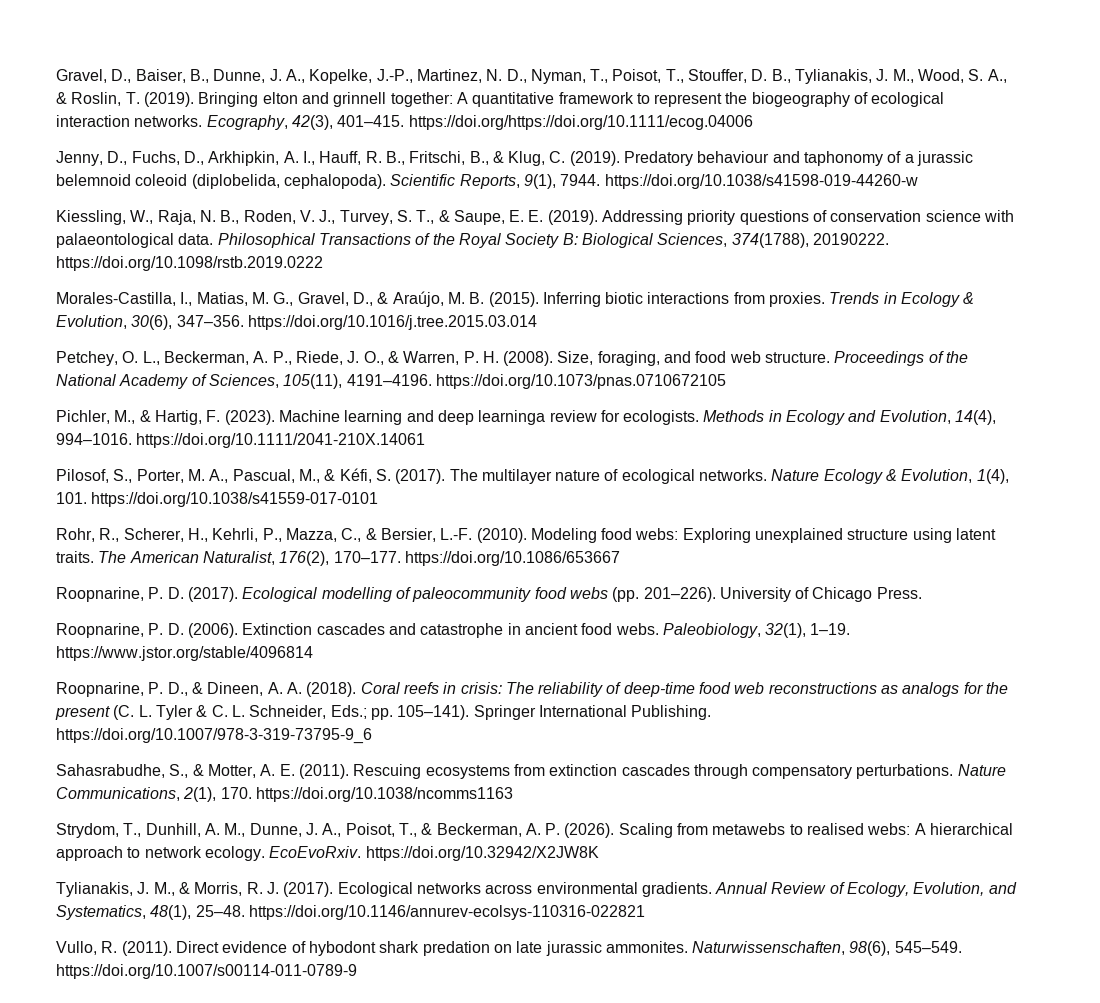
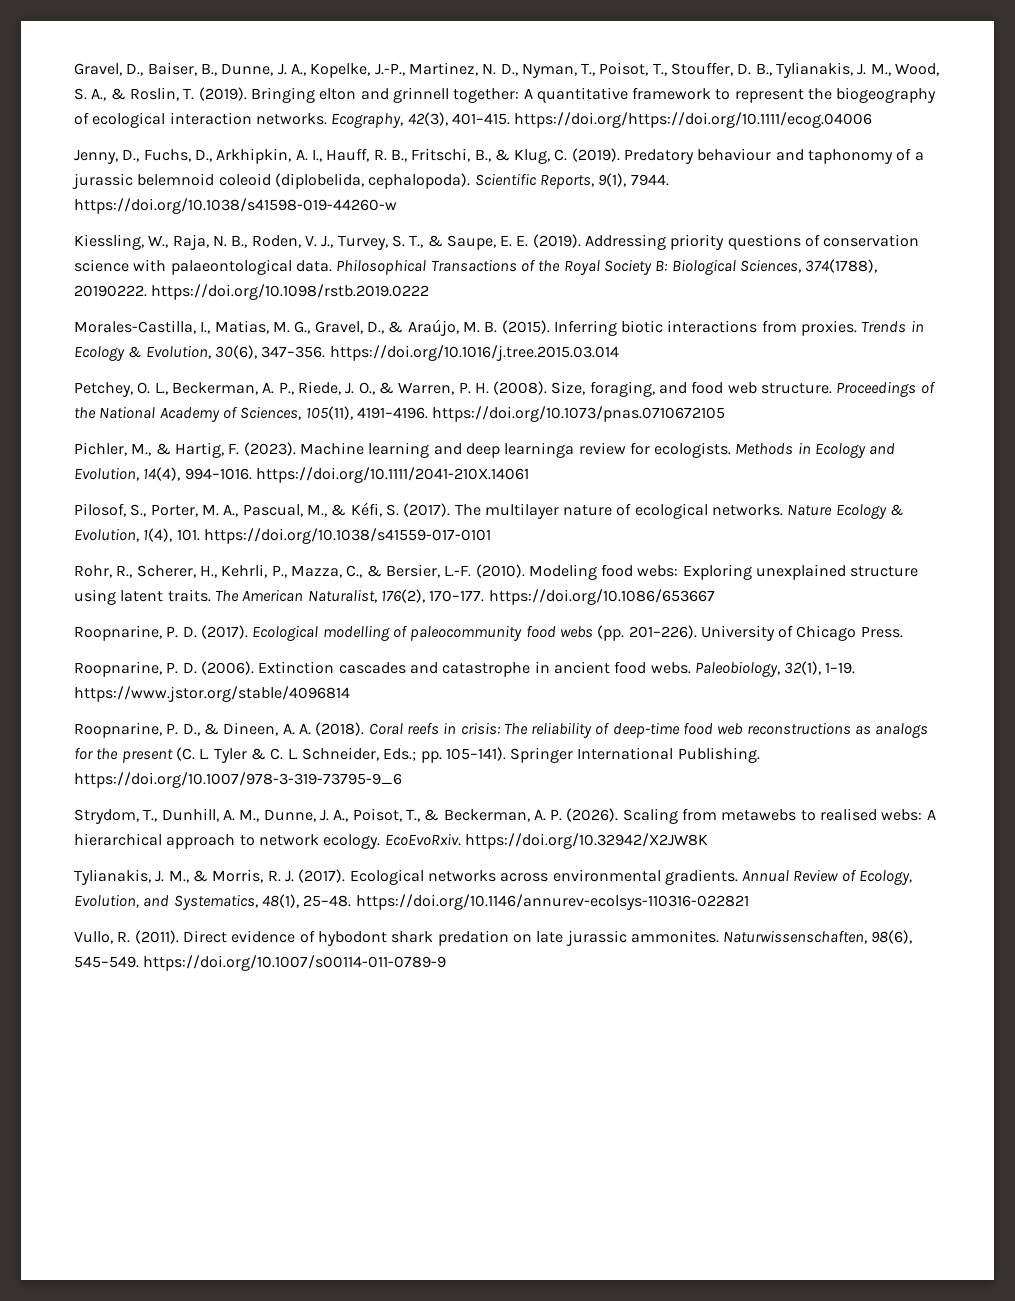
[56,764,1006,779] [56,787,513,802] // Sahasrabudhe, S., & Motter, A. E. (2011). Rescuing ecosystems from extinction cascades through compensatory perturbations. Nature Communications, 2(1), 170. https://doi.org/10.1038/ncomms1163 -> (402, 780) none

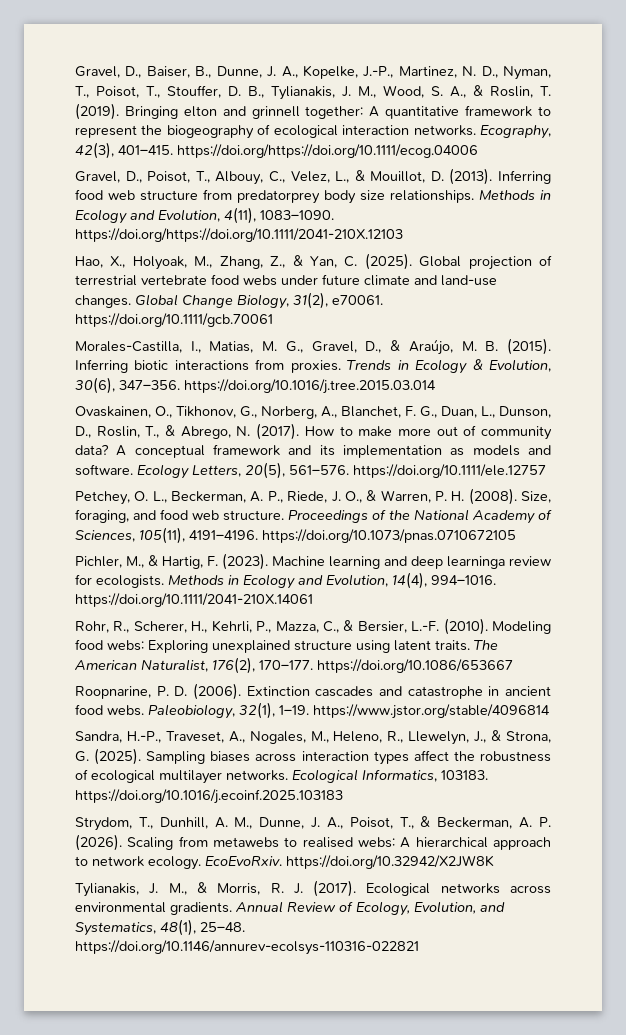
[74,148,924,164] [72,173,669,189] [74,198,397,214] [74,234,920,250] [74,259,878,275] [74,284,430,300] Jenny, D., Fuchs, D., Arkhipkin, A. I., Hauff, R. B., Fritschi, B., & Klug, C. (2019). Predatory behaviour and taphonomy of a jurassic belemnoid coleoid (diplobelida, cephalopoda). Scientific Reports, 9(1), 7944. https://doi.org/10.1038/s41598-019-44260-w // Kiessling, W., Raja, N. B., Roden, V. J., Turvey, S. T., & Saupe, E. E. (2019). Addressing priority questions of conservation science with palaeontological data. Philosophical Transactions of the Royal Society B: Biological Sciences, 374(1788), 20190222. https://doi.org/10.1098/rstb.2019.0222 -> [75,168,551,185] [75,189,551,204] [75,207,334,224] [75,228,403,242] [75,253,552,270] [75,274,497,286] [75,292,383,309] [75,313,273,327] Gravel, D., Poisot, T., Albouy, C., Velez, L., & Mouillot, D. (2013). Inferring food web structure from predatorprey body size relationships. Methods in Ecology and Evolution, 4(11), 1083–1090. https://doi.org/https://doi.org/10.1111/2041-210X.12103 // Hao, X., Holyoak, M., Zhang, Z., & Yan, C. (2025). Global projection of terrestrial vertebrate food webs under future climate and land-use changes. Global Change Biology, 31(2), e70061. https://doi.org/10.1111/gcb.70061
(619, 353) none -> [75,406,551,419] [75,423,552,440] [75,444,551,458] [75,462,546,479] // Ovaskainen, O., Tikhonov, G., Norberg, A., Blanchet, F. G., Duan, L., Dunson, D., Roslin, T., & Abrego, N. (2017). How to make more out of community data? A conceptual framework and its implementation as models and software. Ecology Letters, 20(5), 561–576. https://doi.org/10.1111/ele.12757
[74,502,904,519] [74,528,491,544] // Pilosof, S., Porter, M. A., Pascual, M., & Kéfi, S. (2017). The multilayer nature of ecological networks. Nature Ecology & Evolution, 1(4), 101. https://doi.org/10.1038/s41559-017-0101 -> (313, 600) none
[74,625,903,641] // Roopnarine, P. D. (2017). Ecological modelling of paleocommunity food webs (pp. 201–226). University of Chicago Press. -> (513, 666) none
[74,722,929,738] [74,747,760,763] [74,772,402,788] Roopnarine, P. D., & Dineen, A. A. (2018). Coral reefs in crisis: The reliability of deep-time food web reconstructions as analogs for the present (C. L. Tyler & C. L. Schneider, Eds.; pp. 105–141). Springer International Publishing. https://doi.org/10.1007/978-3-319-73795-9_6 -> [75,730,552,745] [75,748,551,765] [75,769,488,784] [75,789,343,804] Sandra, H.-P., Traveset, A., Nogales, M., Heleno, R., Llewelyn, J., & Strona, G. (2025). Sampling biases across interaction types affect the robustness of ecological multilayer networks. Ecological Informatics, 103183. https://doi.org/10.1016/j.ecoinf.2025.103183
[74,930,913,946] [74,955,447,971] // Vullo, R. (2011). Direct evidence of hybodont shark predation on late jurassic ammonites. Naturwissenschaften, 98(6), 545–549. https://doi.org/10.1007/s00114-011-0789-9 -> (419, 947) none

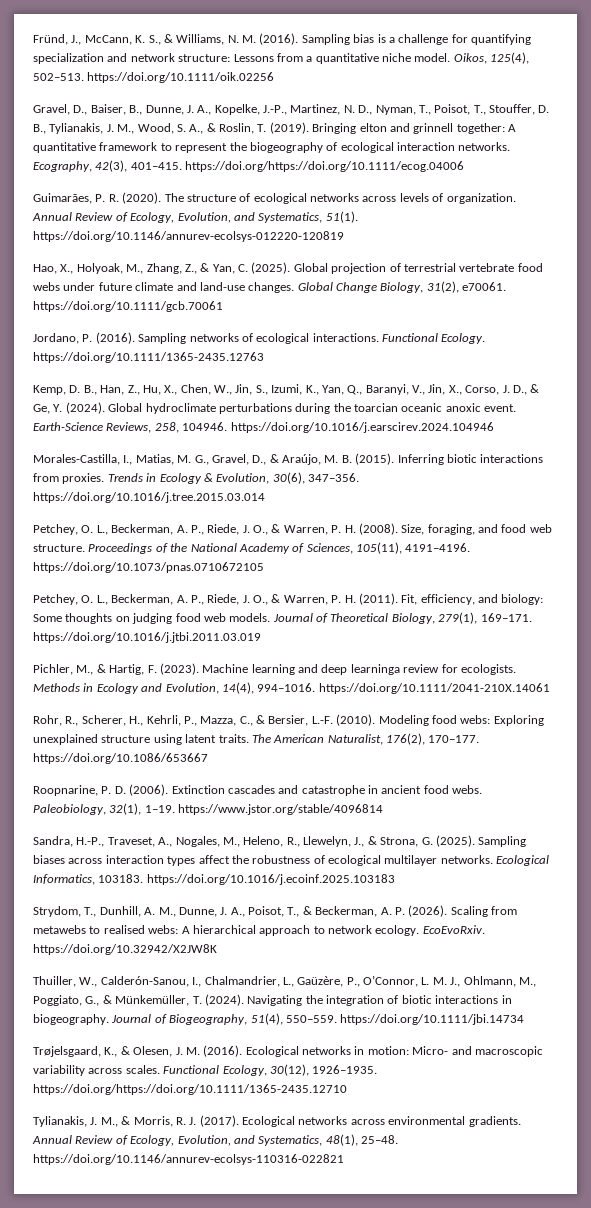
(75, 72) none -> [33,33,531,45] [33,52,530,64] [33,72,275,83] Fründ, J., McCann, K. S., & Williams, N. M. (2016). Sampling bias is a challenge for quantifying specialization and network structure: Lessons from a quantitative niche model. Oikos, 125(4), 502–513. https://doi.org/10.1111/oik.02256 //
[75,168,551,185] [75,189,551,204] [75,207,334,224] [75,228,403,242] Gravel, D., Poisot, T., Albouy, C., Velez, L., & Mouillot, D. (2013). Inferring food web structure from predatorprey body size relationships. Methods in Ecology and Evolution, 4(11), 1083–1090. https://doi.org/https://doi.org/10.1111/2041-210X.12103 -> [33,192,516,204] [32,211,358,223] [33,231,344,242] Guimarães, P. R. (2020). The structure of ecological networks across levels of organization. Annual Review of Ecology, Evolution, and Systematics, 51(1). https://doi.org/10.1146/annurev-ecolsys-012220-120819
(273, 320) none -> [33,332,486,344] [33,352,264,363] [33,384,540,395] [33,402,517,414] [33,422,494,433] // Jordano, P. (2016). Sampling networks of ecological interactions. Functional Ecology. https://doi.org/10.1111/1365-2435.12763 // Kemp, D. B., Han, Z., Hu, X., Chen, W., Jin, S., Izumi, K., Yan, Q., Baranyi, V., Jin, X., Corso, J. D., & Ge, Y. (2024). Global hydroclimate perturbations during the toarcian oceanic anoxic event. Earth-Science Reviews, 258, 104946. https://doi.org/10.1016/j.earscirev.2024.104946
[75,406,551,419] [75,423,552,440] [75,444,551,458] [75,462,546,479] // Ovaskainen, O., Tikhonov, G., Norberg, A., Blanchet, F. G., Duan, L., Dunson, D., Roslin, T., & Abrego, N. (2017). How to make more out of community data? A conceptual framework and its implementation as models and software. Ecology Letters, 20(5), 561–576. https://doi.org/10.1111/ele.12757 -> (265, 497) none
(516, 536) none -> [33,593,544,605] [33,612,532,624] [33,632,261,643] // Petchey, O. L., Beckerman, A. P., Riede, J. O., & Warren, P. H. (2011). Fit, efficiency, and biology: Some thoughts on judging food web models. Journal of Theoretical Biology, 279(1), 169–171. https://doi.org/10.1016/j.jtbi.2011.03.019
(494, 862) none -> [33,975,536,987] [33,994,512,1006] [33,1013,525,1025] [33,1045,543,1057] [33,1064,378,1076] [33,1084,347,1095] // Thuiller, W., Calderón-Sanou, I., Chalmandrier, L., Gaüzère, P., O’Connor, L. M. J., Ohlmann, M., Poggiato, G., & Münkemüller, T. (2024). Navigating the integration of biotic interactions in biogeography. Journal of Biogeography, 51(4), 550–559. https://doi.org/10.1111/jbi.14734 // Trøjelsgaard, K., & Olesen, J. M. (2016). Ecological networks in motion: Micro- and macroscopic variability across scales. Functional Ecology, 30(12), 1926–1935. https://doi.org/https://doi.org/10.1111/1365-2435.12710

